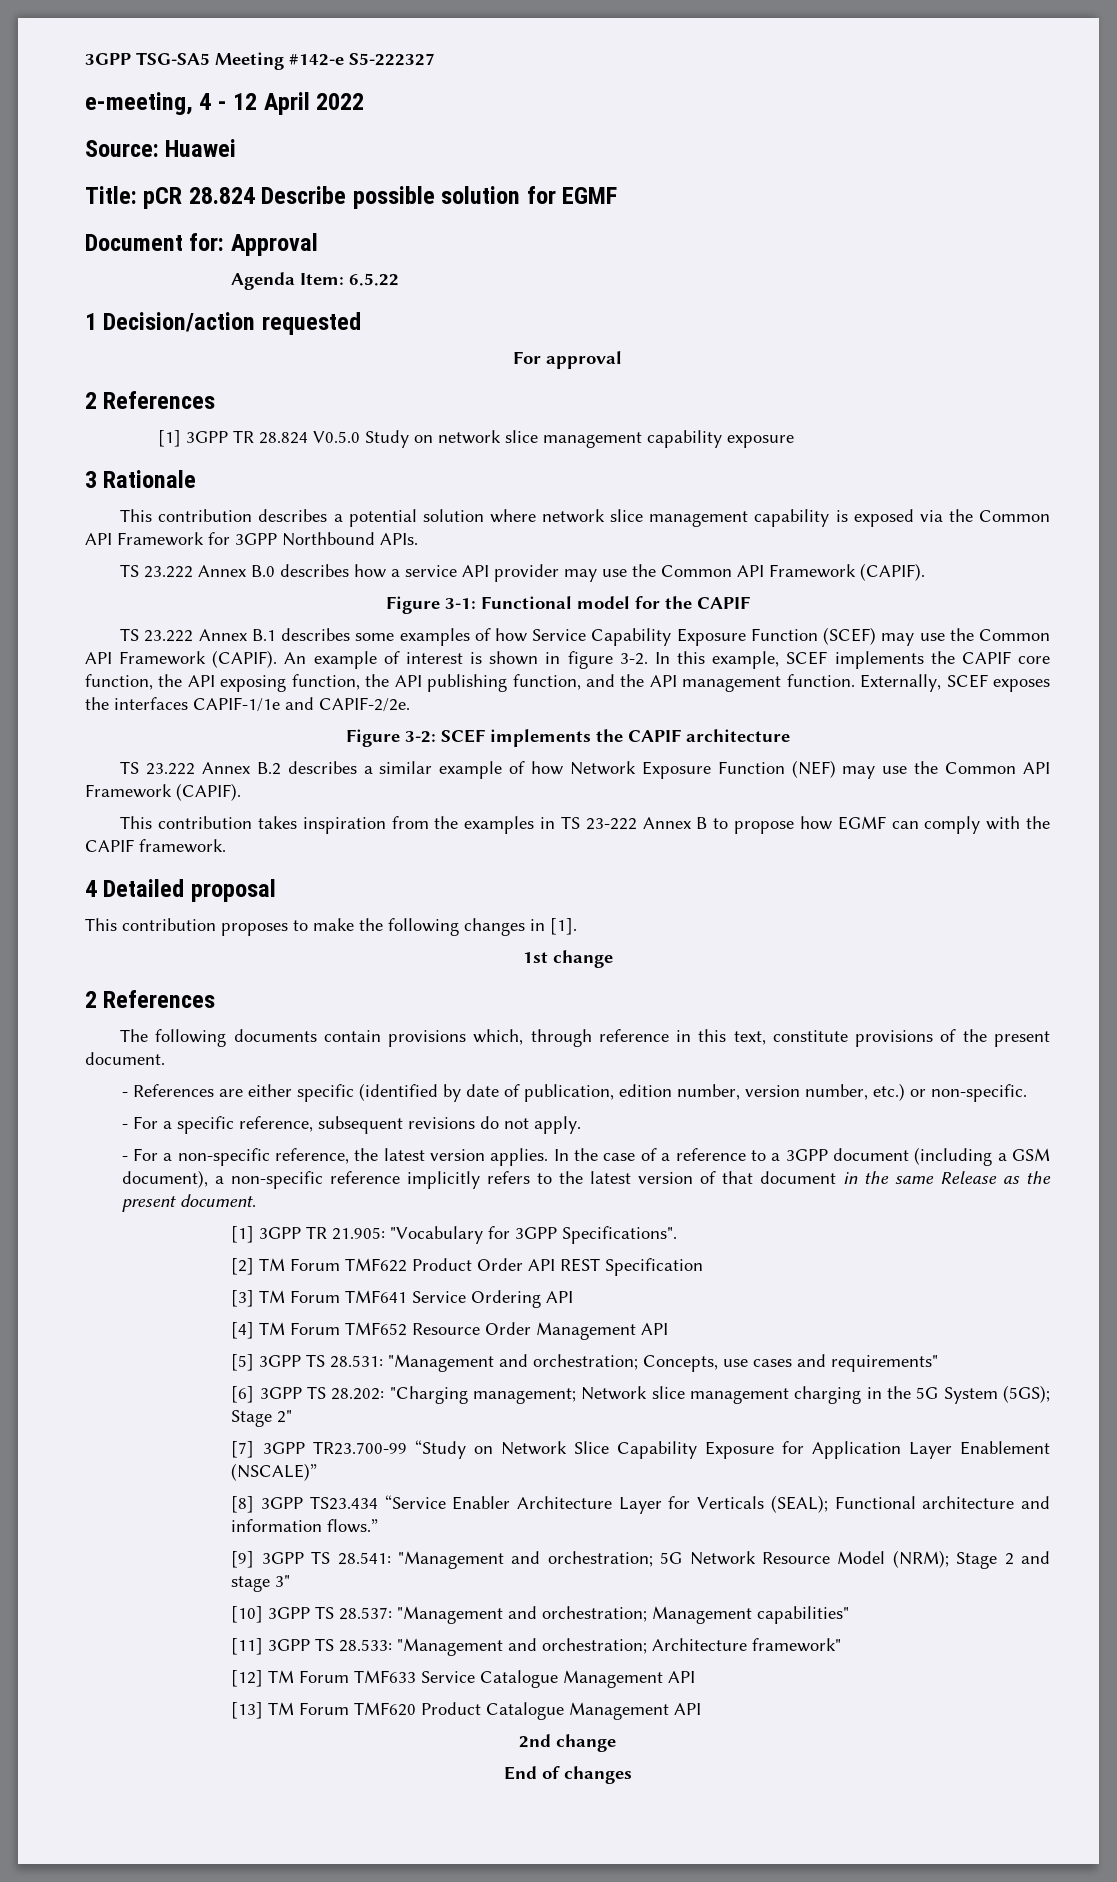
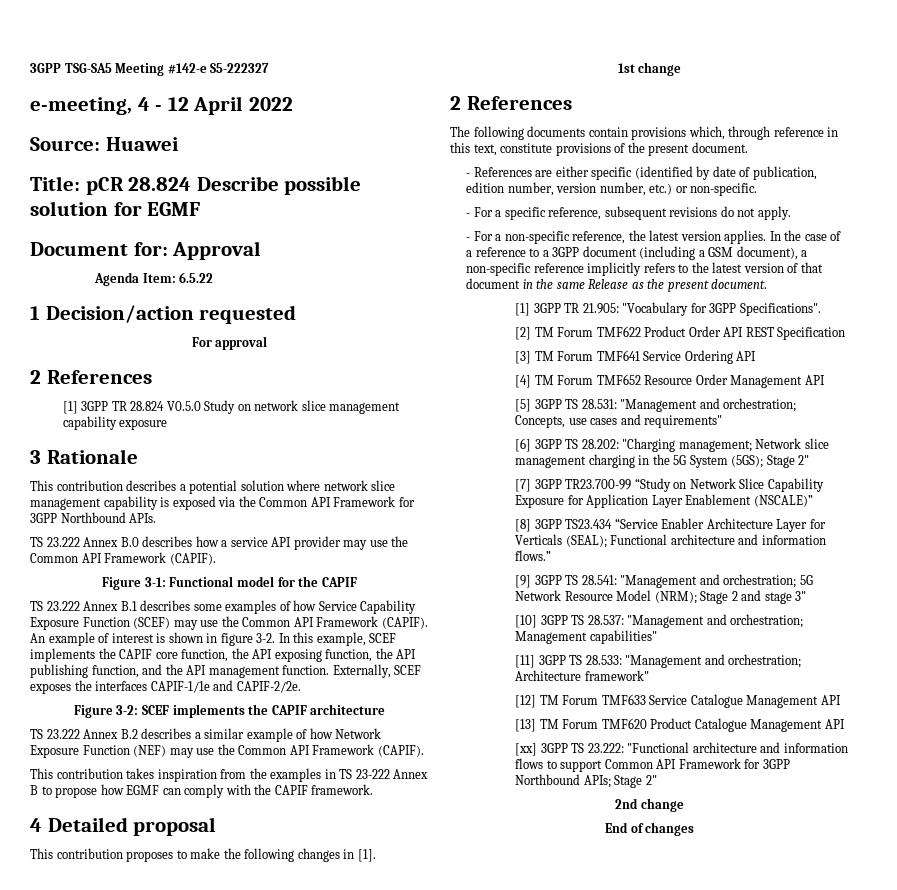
(702, 1709) none -> [515,742,848,756] [515,758,790,772] [515,774,657,788] // [xx] 3GPP TS 23.222: "Functional architecture and information flows to support Common API Framework for 3GPP Northbound APIs; Stage 2"

